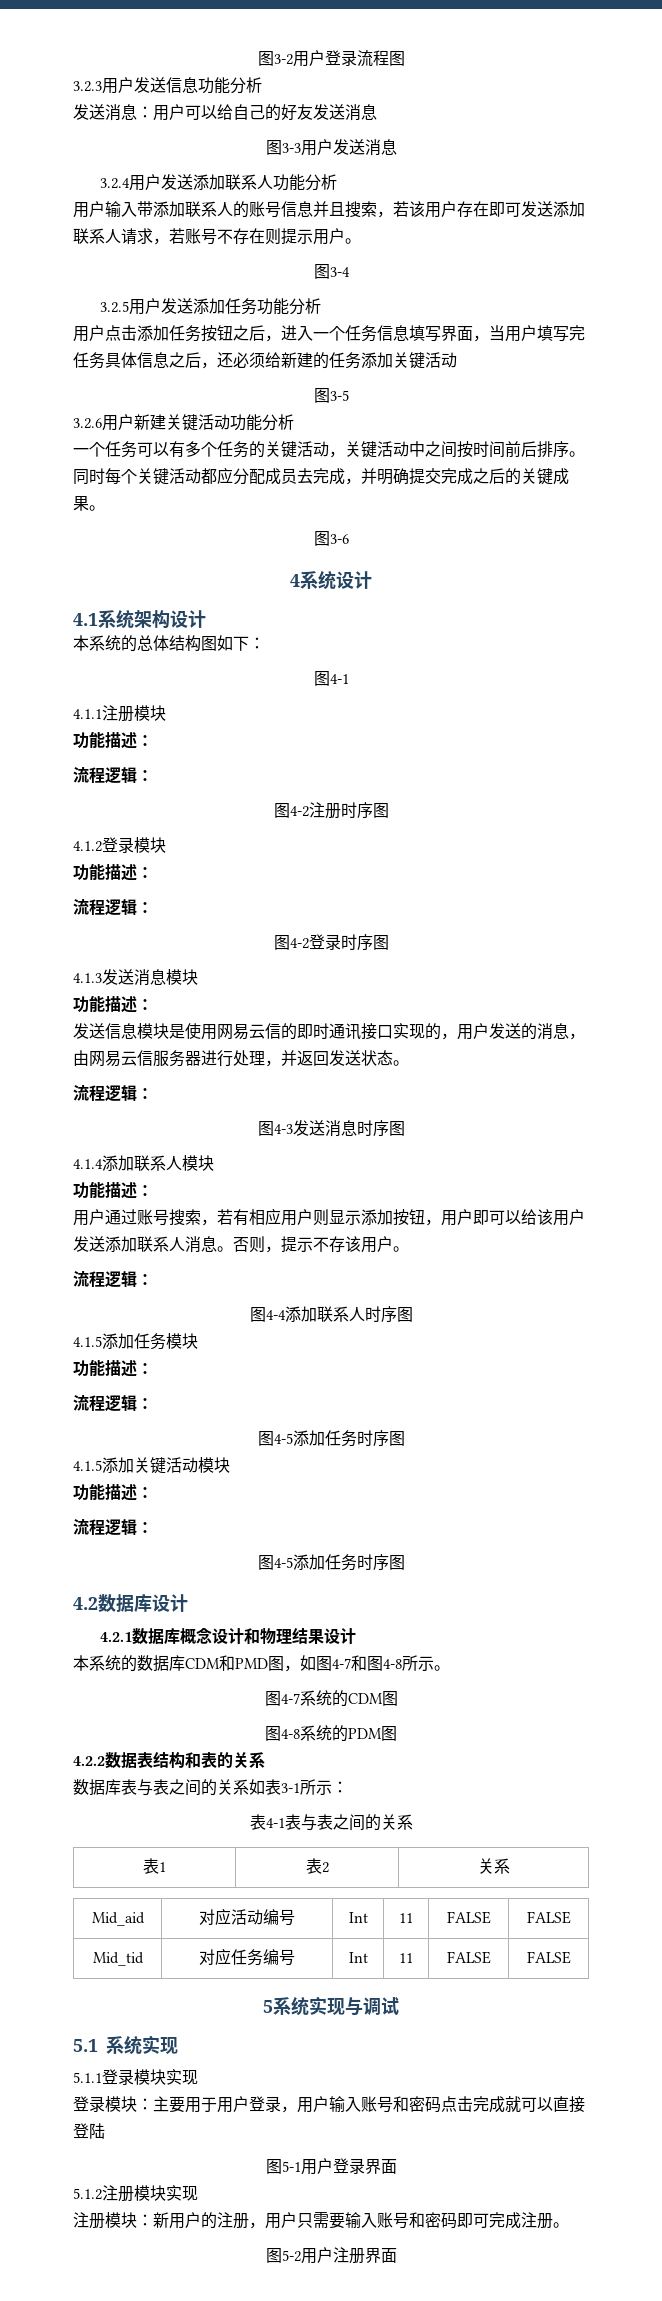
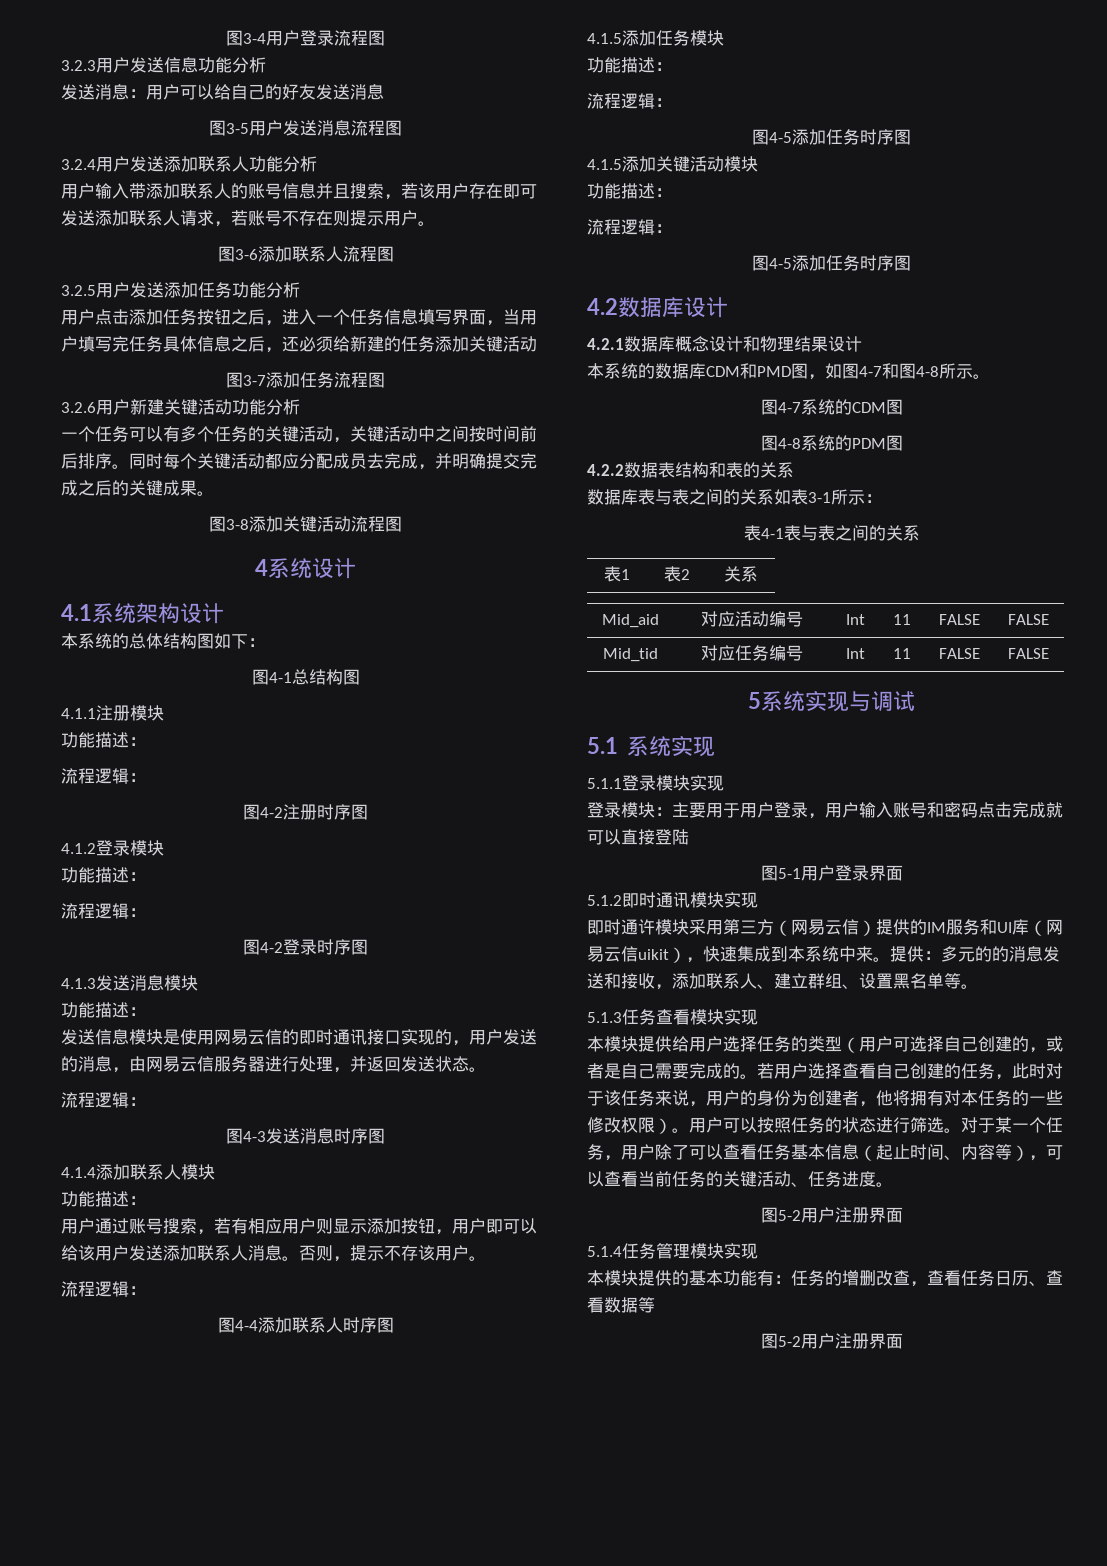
[257,51,293,66] 图3-2 -> [226,30,266,46] 图3-4
[281,143,301,153] 3-3 -> [226,123,249,134] 3-5
(397, 147) none -> [351,120,402,136] 流程图
[329,267,350,277] 3-4 -> [234,246,394,262] 3-6添加联系人流程图
[329,390,349,401] 3-5 -> [243,372,385,388] 3-7添加任务流程图
[329,534,349,544] 3-6 -> [226,516,402,532] 3-8添加关键活动流程图
(349, 679) none -> [291,669,360,685] 总结构图
[102,2185,198,2202] [73,2212,553,2229] 注册模块实现 // 注册模块：新用户的注册，用户只需要输入账号和密码即可完成注册 -> [622,892,758,908] [587,919,1063,936] [587,946,1060,963] [587,973,978,990] [587,1009,758,1025] [587,1036,1063,1053] [587,1063,1063,1080] [587,1090,1063,1107] [587,1117,1063,1134] [587,1144,1063,1161] [587,1171,876,1187] 即时通讯模块实现 // 即时通许模块采用第三方（网易云信）提供的IM服务和UI库（网易云信uikit），快速集成到本系统中来。提供：多元的的消息发送和接收，添加联系人、建立群组、设置黑名单等。 // 5.1.3任务查看模块实现 // 本模块提供给用户选择任务的类型（用户可选择自己创建的，或者是自己需要完成的。若用户选择查看自己创建的任务，此时对于该任务来说，用户的身份为创建者，他将拥有对本任务的一些修改权限）。用户可以按照任务的状态进行筛选。对于某一个任务，用户除了可以查看任务基本信息（起止时间、内容等），可以查看当前任务的关键活动、任务进度
(397, 2255) none -> [587,1243,758,1259] [587,1270,1063,1287] [587,1297,655,1313] [760,1333,903,1349] // 5.1.4任务管理模块实现 // 本模块提供的基本功能有：任务的增删改查，查看任务日历、查看数据等 // 图5-2用户注册界面

